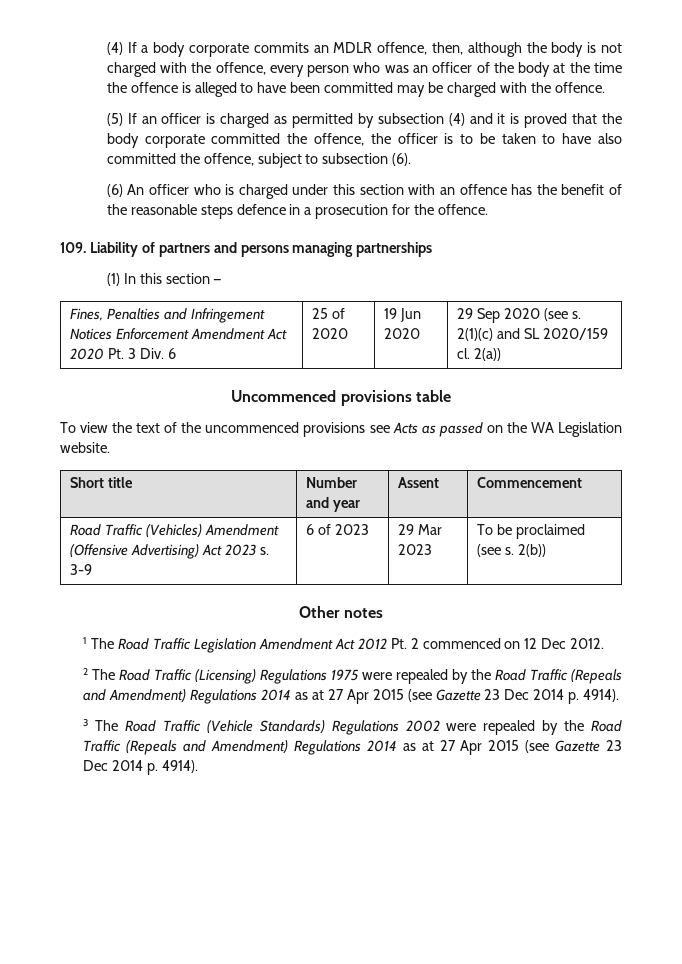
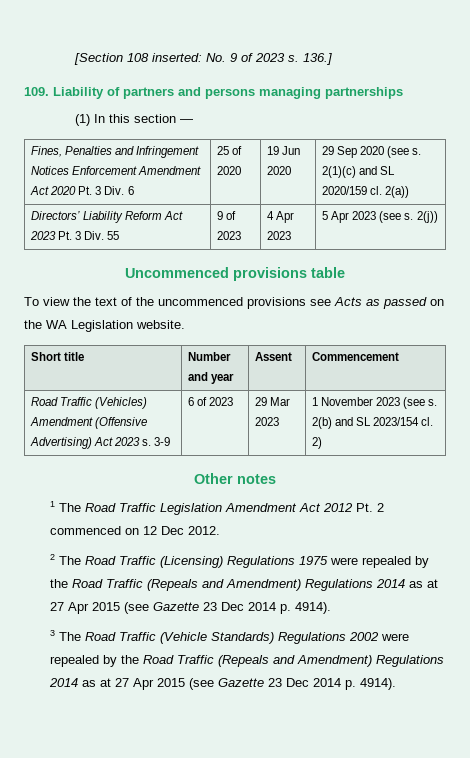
[106,42,622,57] [106,62,622,77] [106,82,605,97] [106,113,623,128] [106,133,623,148] [106,153,412,168] [106,184,623,199] [106,204,489,219] (4) If a body corporate commits an MDLR offence, then, although the body is not charged with the offence, every person who was an officer of the body at the time the offence is alleged to have been committed may be charged with the offence. // (5) If an officer is charged as permitted by subsection (4) and it is proved that the body corporate committed the offence, the officer is to be taken to have also committed the offence, subject to subsection (6). // (6) An officer who is charged under this section with an offence has the benefit of the reasonable steps defence in a prosecution for the offence. -> [74,53,333,65] [Section 108 inserted: No. 9 of 2023 s. 136.]
(502, 354) none -> [31,211,184,223] [30,231,120,240] [217,211,237,220] [217,231,242,240] [267,211,295,223] [267,231,292,240] [322,211,438,223] // Directors’ Liability Reform Act 2023 Pt. 3 Div. 55 | 9 of 2023 | 4 Apr 2023 | 5 Apr 2023 (see s. 2(j))
[477,524,586,539] [477,544,547,557] To be proclaimed (see s. 2(b)) -> [312,397,438,409] [312,417,434,429] [312,437,323,449] 1 November 2023 (see s. 2(b) and SL 2023/154 cl. 2)

